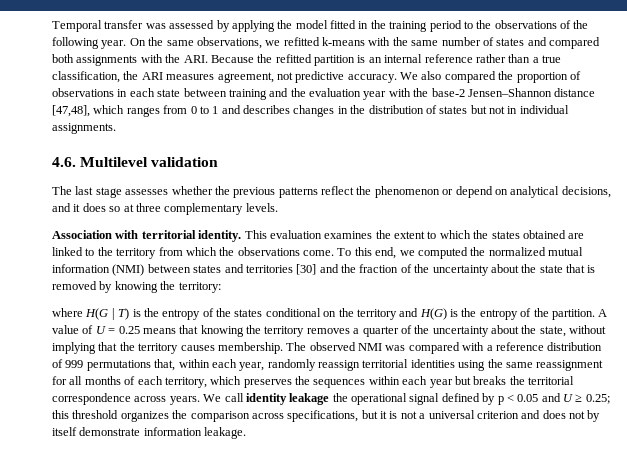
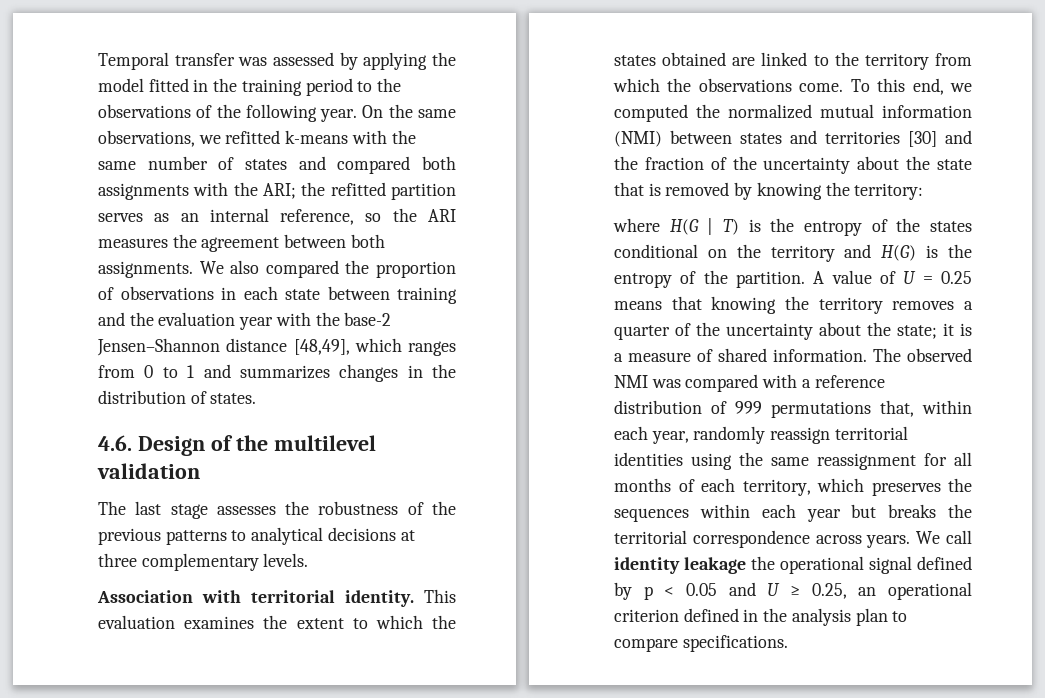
[183,55,254,63] ARI. Because -> [263,183,296,199] ARI;
[357,54,561,63] [52,71,397,83] is an internal reference rather than a true classification, the ARI measures agreement, not predictive accuracy. -> [98,208,456,225] [98,234,385,252] [98,261,193,278] serves as an internal reference, so the ARI measures the agreement between both assignments.
[52,105,90,117] [47,48], -> [293,339,350,355] [48,49],
[243,105,290,114] describes -> [239,365,330,379] summarizes
[439,105,569,114] [52,123,116,134] [52,157,149,167] states but not in individual assignments. // 4.6. Multilevel -> [210,393,257,404] [98,435,376,456] states. // 4.6. Design of the multilevel
[171,186,611,198] [52,203,121,212] whether the previous patterns reflect the phenomenon or depend on analytical decisions, and it does so -> [285,501,456,515] [98,527,396,545] the robustness of the previous patterns to analytical decisions
[539,325,607,337] [52,342,283,354] state, without implying that the territory causes membership. -> [897,323,972,339] [614,348,867,362] state; it is a measure of shared information.
[585,394,610,404] [52,410,601,422] [52,427,247,439] 0.25; this threshold organizes the comparison across specifications, but it is not a universal criterion and does not by itself demonstrate information leakage. -> [811,582,972,600] [614,608,908,626] [614,635,788,652] 0.25, an operational criterion defined in the analysis plan to compare specifications.

